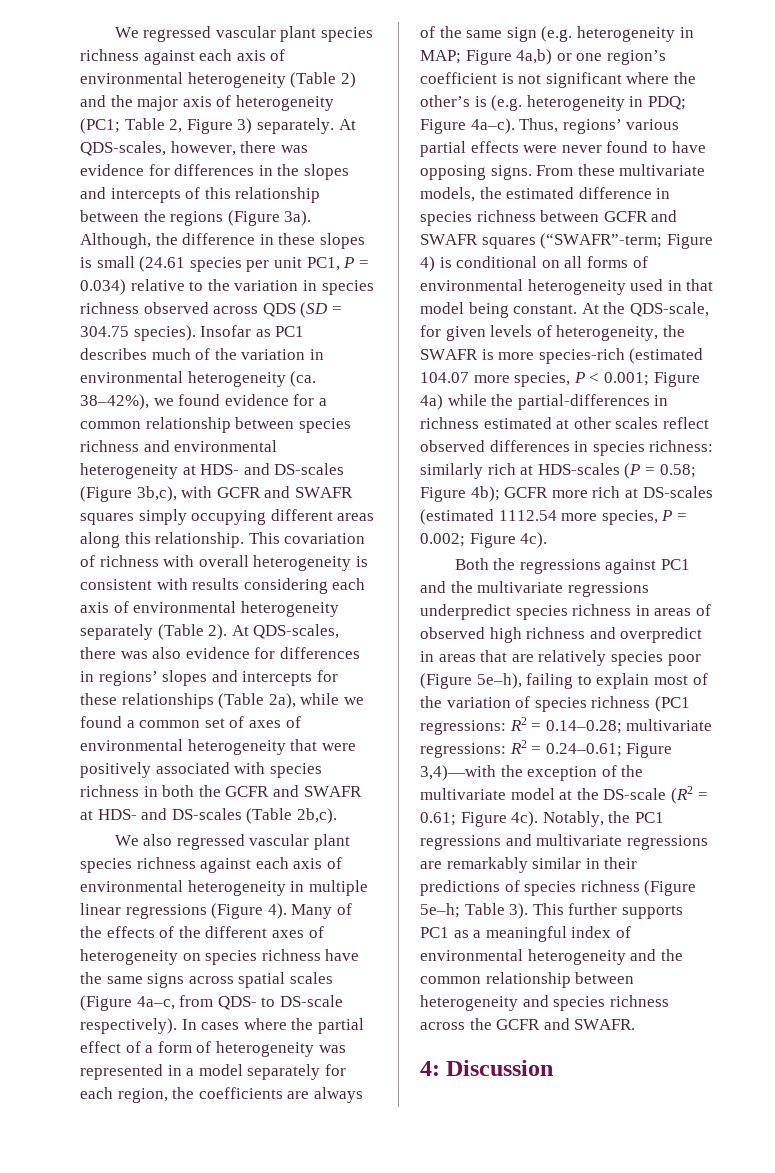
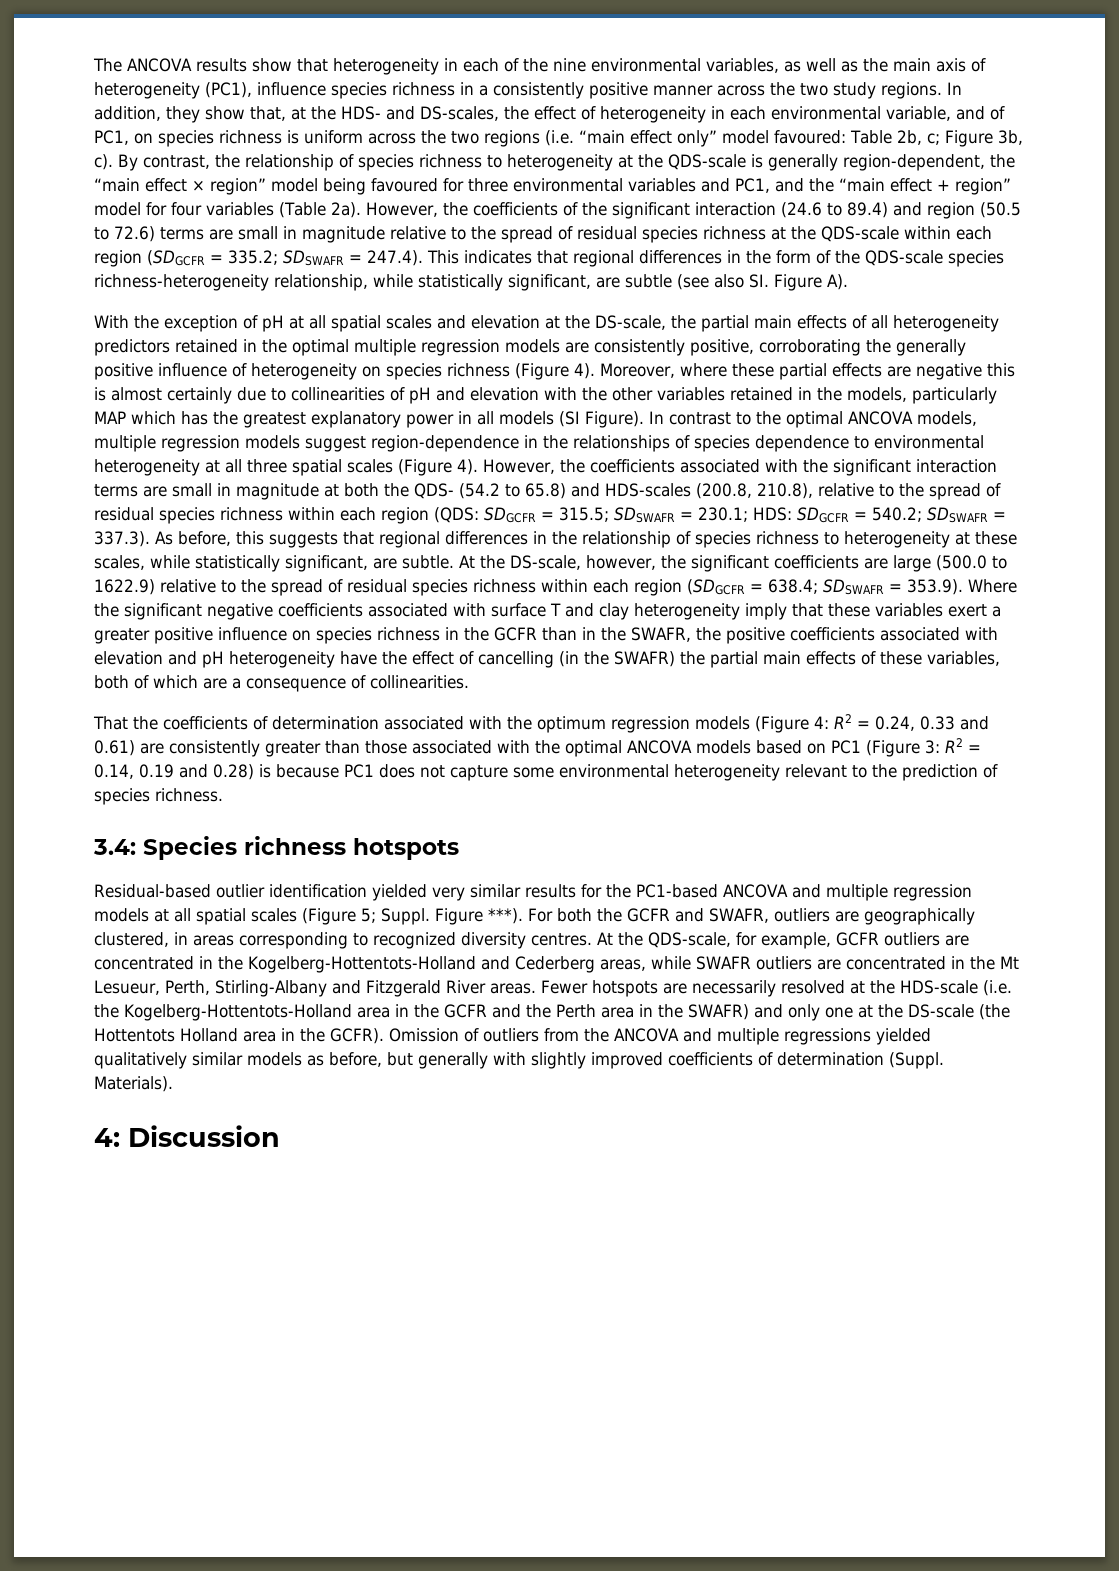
[114,26,374,42] [80,49,286,65] [80,72,356,88] [80,95,334,111] [80,118,356,134] [80,141,308,156] [80,164,349,180] [80,187,321,203] [80,210,312,226] [80,233,365,249] [80,256,369,272] [80,279,374,295] [80,302,342,318] [80,325,305,341] [80,348,324,360] [80,371,317,387] [80,394,327,410] [80,417,351,433] [80,440,278,452] [80,463,345,479] [80,486,353,502] [80,509,375,525] [80,532,366,548] [80,555,368,571] [80,578,366,594] [80,601,339,617] [80,624,340,640] [80,647,360,659] [80,670,338,686] [80,693,364,709] [80,716,301,728] [80,739,356,755] [80,762,322,778] [80,785,362,797] [80,808,337,824] [114,834,351,850] [80,857,342,873] [80,880,368,896] [80,903,352,919] [80,926,304,938] We regressed vascular plant species richness against each axis of environmental heterogeneity (Table 2) and the major axis of heterogeneity (PC1; Table 2, Figure 3) separately. At QDS-scales, however, there was evidence for differences in the slopes and intercepts of this relationship between the regions (Figure 3a). Although, the difference in these slopes is small (24.61 species per unit PC1, P = 0.034) relative to the variation in species richness observed across QDS (SD = 304.75 species). Insofar as PC1 describes much of the variation in environmental heterogeneity (ca. 38–42%), we found evidence for a common relationship between species richness and environmental heterogeneity at HDS- and DS-scales (Figure 3b,c), with GCFR and SWAFR squares simply occupying different areas along this relationship. This covariation of richness with overall heterogeneity is consistent with results considering each axis of environmental heterogeneity separately (Table 2). At QDS-scales, there was also evidence for differences in regions’ slopes and intercepts for these relationships (Table 2a), while we found a common set of axes of environmental heterogeneity that were positively associated with species richness in both the GCFR and SWAFR at HDS- and DS-scales (Table 2b,c). // We also regressed vascular plant species richness against each axis of environmental heterogeneity in multiple linear regressions (Figure 4). Many of the effects of the different axes -> [93,58,986,75] [94,82,962,99] [94,106,1005,123] [94,130,1023,147] [94,154,1015,171] [94,178,1011,195] [94,202,1021,219] [94,226,992,243] [94,250,1004,267] [94,274,848,291] [94,315,999,332] [94,339,966,356] [94,363,227,380] The ANCOVA results show that heterogeneity in each of the nine environmental variables, as well as the main axis of heterogeneity (PC1), influence species richness in a consistently positive manner across the two study regions. In addition, they show that, at the HDS- and DS-scales, the effect of heterogeneity in each environmental variable, and of PC1, on species richness is uniform across the two regions (i.e. “main effect only” model favoured: Table 2b, c; Figure 3b, c). By contrast, the relationship of species richness to heterogeneity at the QDS-scale is generally region-dependent, the “main effect × region” model being favoured for three environmental variables and PC1, and the “main effect + region” model for four variables (Table 2a). However, the coefficients of the significant interaction (24.6 to 89.4) and region (50.5 to 72.6) terms are small in magnitude relative to the spread of residual species richness at the QDS-scale within each region (SDGCFR = 335.2; SDSWAFR = 247.4). This indicates that regional differences in the form of the QDS-scale species richness-heterogeneity relationship, while statistically significant, are subtle (see also SI. Figure A). // With the exception of pH at all spatial scales and elevation at the DS-scale, the partial main effects of all heterogeneity predictors retained in the optimal multiple regression models are consistently positive, corroborating the generally positive influence
[325,949,360,961] [80,972,333,988] [80,995,343,1011] [80,1018,364,1034] [80,1041,346,1057] [80,1064,346,1080] [80,1087,363,1103] [420,26,694,42] [420,49,666,65] [420,72,696,88] [420,95,686,111] [420,118,680,134] [420,141,706,157] [420,164,706,180] [420,187,671,202] [420,210,678,226] [420,233,713,249] [420,256,648,272] [420,279,714,295] [420,302,709,318] [420,325,685,341] [420,348,704,364] [420,372,700,387] [420,394,669,410] [420,417,709,429] [420,440,714,456] [420,463,696,479] [420,486,713,502] [420,509,687,525] [420,532,548,548] [454,558,691,574] [420,581,649,597] [420,604,711,620] [420,627,703,643] [420,650,701,666] [420,673,708,689] [420,696,690,712] [420,717,713,735] [420,740,673,758] [420,765,644,781] [420,786,708,804] [420,811,664,827] [420,834,708,850] [420,857,638,873] [420,880,697,896] [420,903,683,919] [420,926,631,942] [420,949,683,965] [420,972,635,988] [420,995,669,1011] [420,1018,636,1030] have the same signs across spatial scales (Figure 4a–c, from QDS- to DS-scale respectively). In cases where the partial effect of a form of heterogeneity was represented in a model separately for each region, the coefficients are always of the same sign (e.g. heterogeneity in MAP; Figure 4a,b) or one region’s coefficient is not significant where the other’s is (e.g. heterogeneity in PDQ; Figure 4a–c). Thus, regions’ various partial effects were never found to have opposing signs. From these multivariate models, the estimated difference in species richness between GCFR and SWAFR squares (“SWAFR”-term; Figure 4) is conditional on all forms of environmental heterogeneity used in that model being constant. At the QDS-scale, for given levels of heterogeneity, the SWAFR is more species-rich (estimated 104.07 more species, P < 0.001; Figure 4a) while the partial-differences in richness estimated at other scales reflect observed differences in species richness: similarly rich at HDS-scales (P = 0.58; Figure 4b); GCFR more rich at DS-scales (estimated 1112.54 more species, P = 0.002; Figure 4c). // Both the regressions against PC1 and the multivariate regressions underpredict species richness in areas of observed high richness and overpredict in areas that are relatively species poor (Figure 5e–h), failing to explain most of the variation of species richness (PC1 regressions: R2 = 0.14–0.28; multivariate regressions: R2 = 0.24–0.61; Figure 3,4)—with the exception of the multivariate model at the DS-scale (R2 = 0.61; Figure 4c). Notably, the PC1 regressions and multivariate regressions are remarkably similar in their predictions of species richness (Figure 5e–h; Table 3). This further supports PC1 as a meaningful index of environmental heterogeneity and the common relationship between heterogeneity and species richness across the GCFR and SWAFR. -> [515,363,1015,380] [94,387,997,404] [94,411,977,428] [94,435,984,452] [94,459,997,476] [94,483,1001,500] [94,507,1006,524] [94,531,1017,548] [94,555,1007,572] [94,579,1017,596] [94,603,1001,620] [94,627,998,644] [94,651,1000,668] [94,675,469,692] [93,714,989,733] [94,738,981,757] [94,764,998,781] [94,788,223,805] [93,836,459,860] [94,884,972,901] [94,908,975,925] [94,932,969,949] [94,956,1019,973] [94,980,1012,997] [94,1004,1010,1021] [94,1028,931,1045] [94,1052,944,1069] [94,1076,173,1092] (Figure 4). Moreover, where these partial effects are negative this is almost certainly due to collinearities of pH and elevation with the other variables retained in the models, particularly MAP which has the greatest explanatory power in all models (SI Figure). In contrast to the optimal ANCOVA models, multiple regression models suggest region-dependence in the relationships of species dependence to environmental heterogeneity at all three spatial scales (Figure 4). However, the coefficients associated with the significant interaction terms are small in magnitude at both the QDS- (54.2 to 65.8) and HDS-scales (200.8, 210.8), relative to the spread of residual species richness within each region (QDS: SDGCFR = 315.5; SDSWAFR = 230.1; HDS: SDGCFR = 540.2; SDSWAFR = 337.3). As before, this suggests that regional differences in the relationship of species richness to heterogeneity at these scales, while statistically significant, are subtle. At the DS-scale, however, the significant coefficients are large (500.0 to 1622.9) relative to the spread of residual species richness within each region (SDGCFR = 638.4; SDSWAFR = 353.9). Where the significant negative coefficients associated with surface T and clay heterogeneity imply that these variables exert a greater positive influence on species richness in the GCFR than in the SWAFR, the positive coefficients associated with elevation and pH heterogeneity have the effect of cancelling (in the SWAFR) the partial main effects of these variables, both of which are a consequence of collinearities. // That the coefficients of determination associated with the optimum regression models (Figure 4: R2 = 0.24, 0.33 and 0.61) are consistently greater than those associated with the optimal ANCOVA models based on PC1 (Figure 3: R2 = 0.14, 0.19 and 0.28) is because PC1 does not capture some environmental heterogeneity relevant to the prediction of species richness. // 3.4: Species richness hotspots // Residual-based outlier identification yielded very similar results for the PC1-based ANCOVA and multiple regression models at all spatial scales (Figure 5; Suppl. Figure ***). For both the GCFR and SWAFR, outliers are geographically clustered, in areas corresponding to recognized diversity centres. At the QDS-scale, for example, GCFR outliers are concentrated in the Kogelberg-Hottentots-Holland and Cederberg areas, while SWAFR outliers are concentrated in the Mt Lesueur, Perth, Stirling-Albany and Fitzgerald River areas. Fewer hotspots are necessarily resolved at the HDS-scale (i.e. the Kogelberg-Hottentots-Holland area in the GCFR and the Perth area in the SWAFR) and only one at the DS-scale (the Hottentots Holland area in the GCFR). Omission of outliers from the ANCOVA and multiple regressions yielded qualitatively similar models as before, but generally with slightly improved coefficients of determination (Suppl. Materials).

